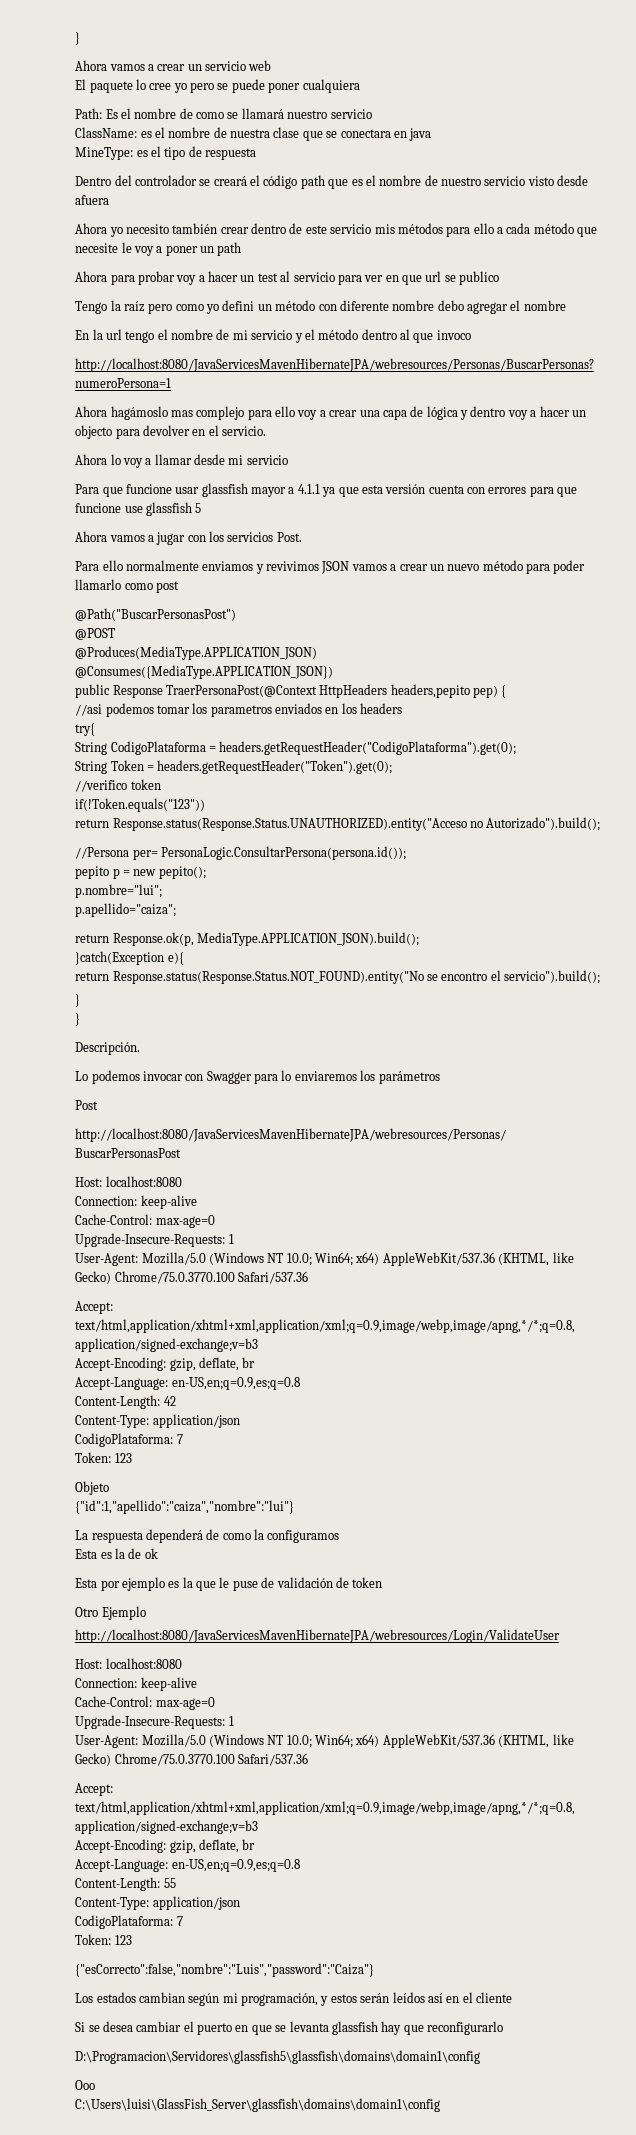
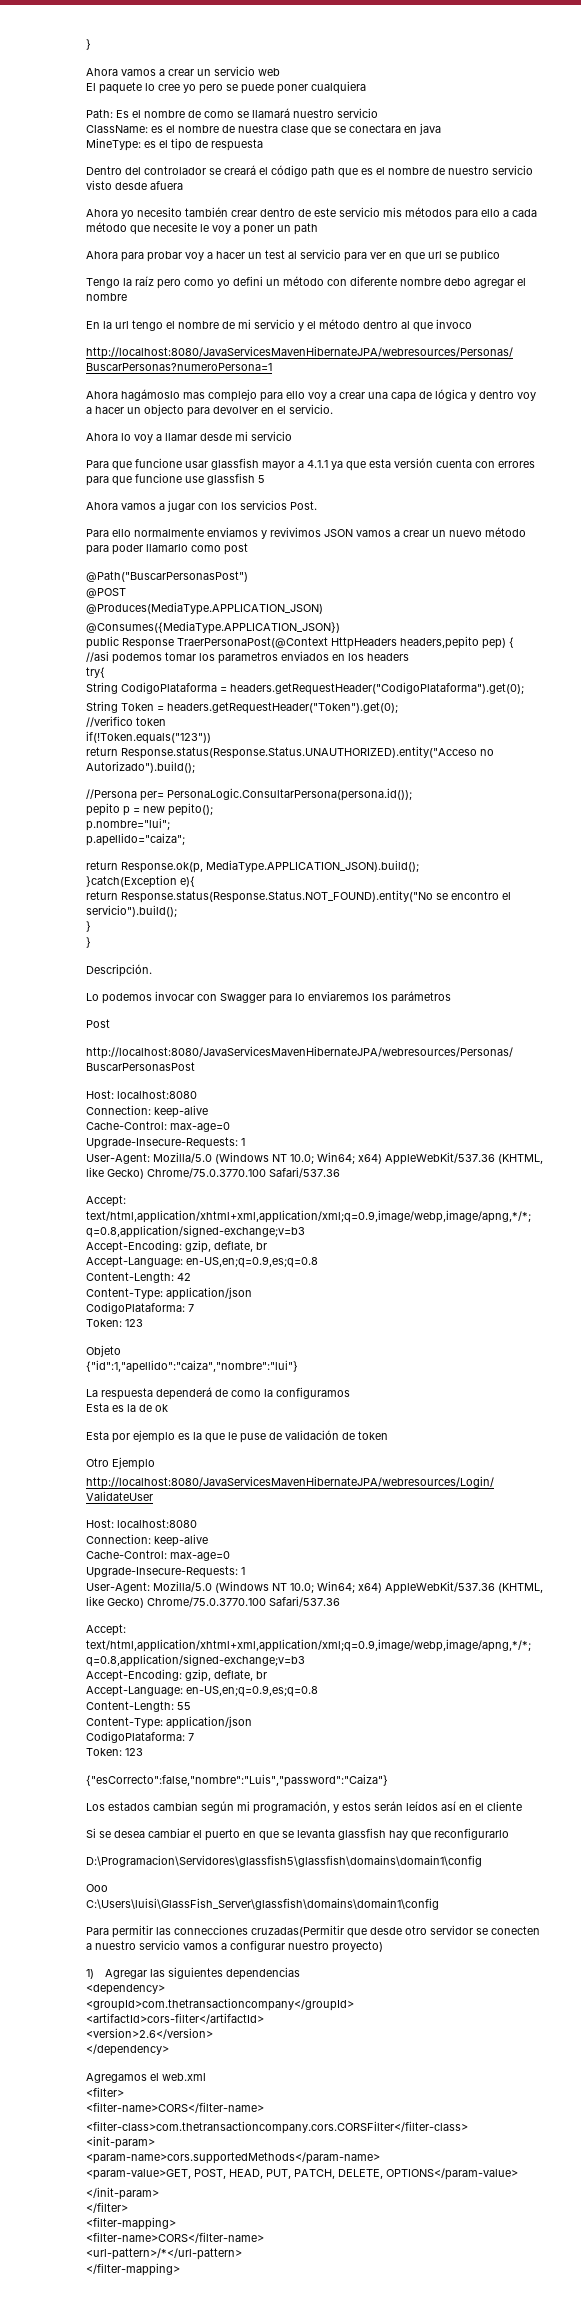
(441, 2105) none -> [85,1925,540,1938] [85,1940,383,1953] [85,1967,301,1980] [85,1984,165,1995] [85,1998,354,2011] [85,2013,264,2024] [85,2028,213,2039] [85,2044,169,2056] [85,2073,206,2083] [85,2087,124,2097] [85,2102,264,2113] [85,2121,468,2134] [85,2136,155,2149] [85,2152,380,2164] [85,2168,518,2180] [85,2187,159,2200] [85,2202,128,2213] [85,2217,176,2230] [85,2232,264,2243] [85,2248,242,2260] [85,2263,180,2276] // Para permitir las connecciones cruzadas(Permitir que desde otro servidor se conecten a nuestro servicio vamos a configurar nuestro proyecto) // 1) Agregar las siguientes dependencias // <dependency> // <groupId>com.thetransactioncompany</groupId> // <artifactId>cors-filter</artifactId> // <version>2.6</version> // </dependency> // Agregamos el web.xml // <filter> // <filter-name>CORS</filter-name> // <filter-class>com.thetransactioncompany.cors.CORSFilter</filter-class> // <init-param> // <param-name>cors.supportedMethods</param-name> // <param-value>GET, POST, HEAD, PUT, PATCH, DELETE, OPTIONS</param-value> // </init-param> // </filter> // <filter-mapping> // <filter-name>CORS</filter-name> // <url-pattern>/*</url-pattern> // </filter-mapping>

